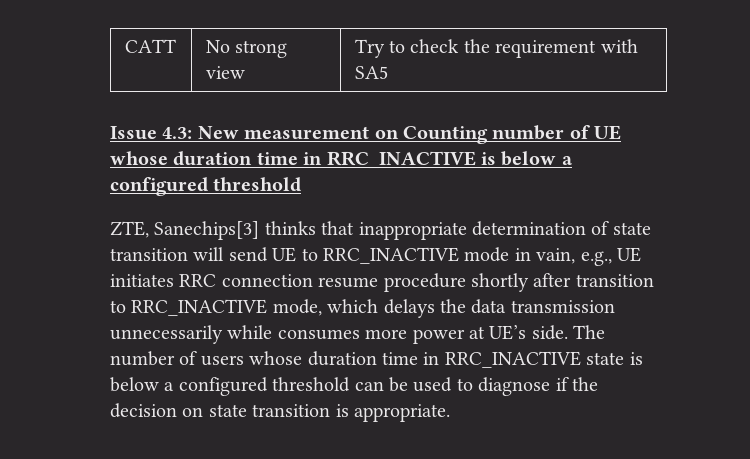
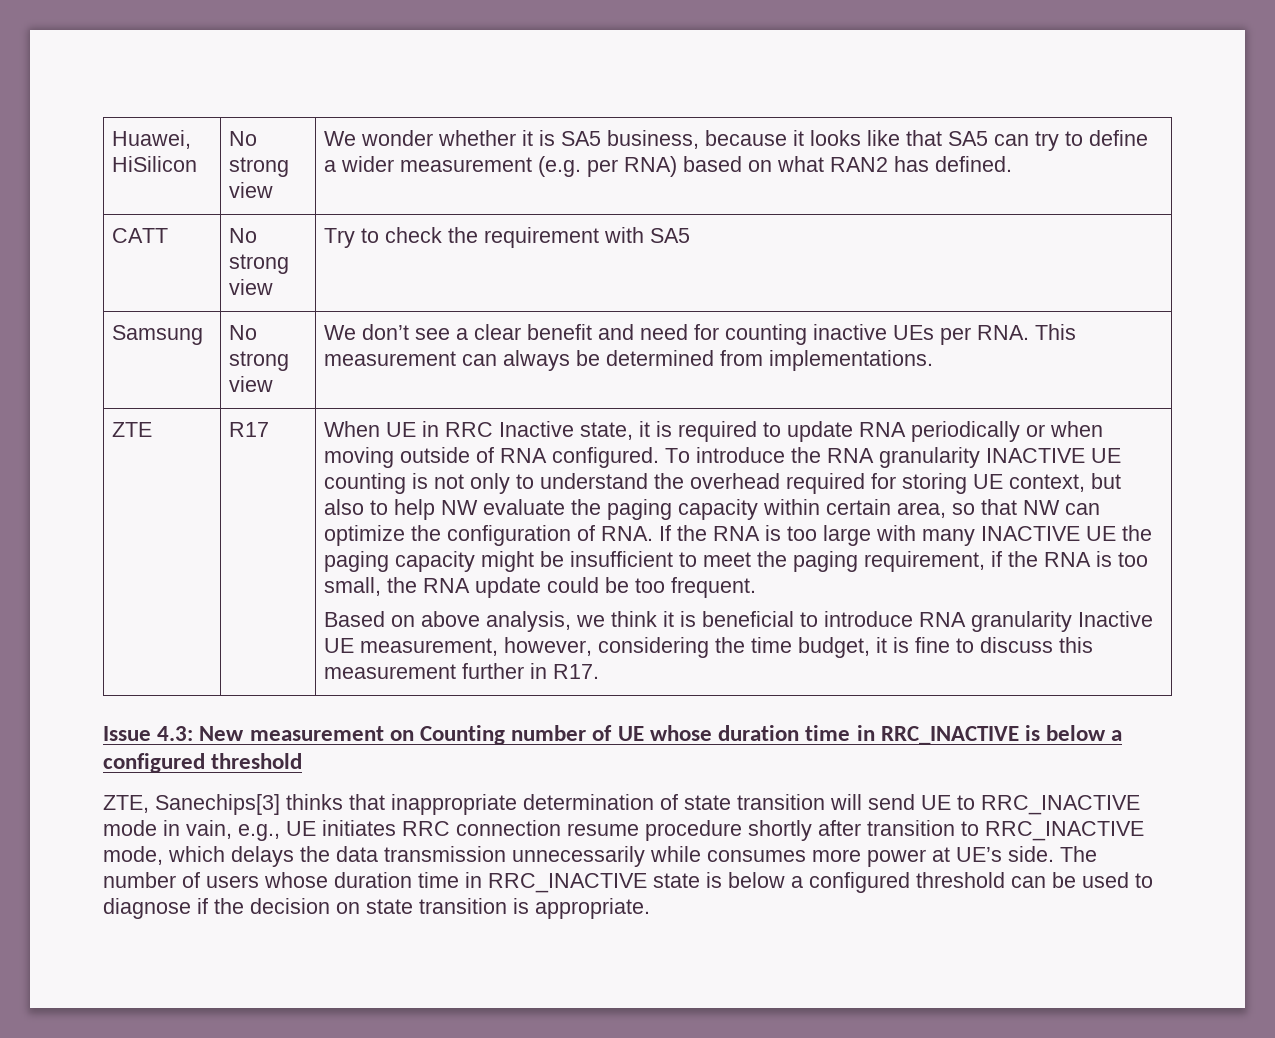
(124, 46) none -> [112,130,192,149] [112,156,198,172] [229,131,258,146] [229,157,290,177] [229,182,274,198] [324,130,1149,151] [324,156,1013,177] Huawei, HiSilicon | No strong view | We wonder whether it is SA5 business, because it looks like that SA5 can try to define a wider measurement (e.g. per RNA) based on what RAN2 has defined. //
(388, 72) none -> [112,325,204,345] [229,325,258,340] [229,351,290,371] [229,376,274,392] [324,324,1077,345] [324,350,934,371] [112,422,153,437] [229,422,270,437] [324,421,1104,442] [324,447,1122,468] [324,473,1122,494] [324,499,1101,520] [324,525,1153,546] [324,551,1149,572] [324,577,757,598] [324,611,1154,632] [324,637,1094,658] [324,663,600,679] // Samsung | No strong view | We don’t see a clear benefit and need for counting inactive UEs per RNA. This measurement can always be determined from implementations. // ZTE | R17 | When UE in RRC Inactive state, it is required to update RNA periodically or when moving outside of RNA configured. To introduce the RNA granularity INACTIVE UE counting is not only to understand the overhead required for storing UE context, but also to help NW evaluate the paging capacity within certain area, so that NW can optimize the configuration of RNA. If the RNA is too large with many INACTIVE UE the paging capacity might be insufficient to meet the paging requirement, if the RNA is too small, the RNA update could be too frequent. // Based on above analysis, we think it is beneficial to introduce RNA granularity Inactive UE measurement, however, considering the time budget, it is fine to discuss this measurement further in R17.

